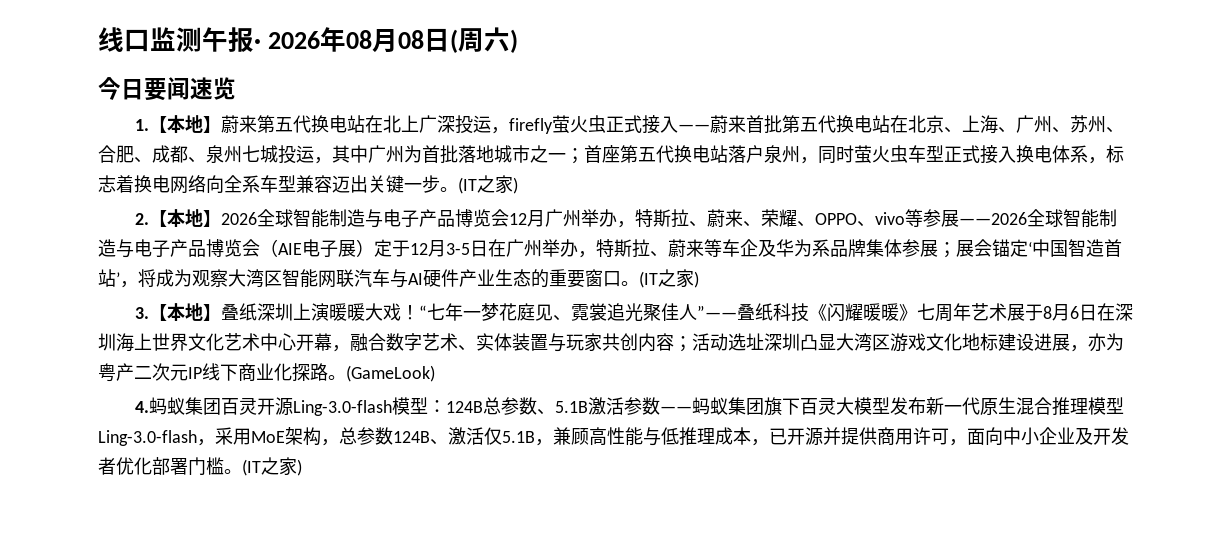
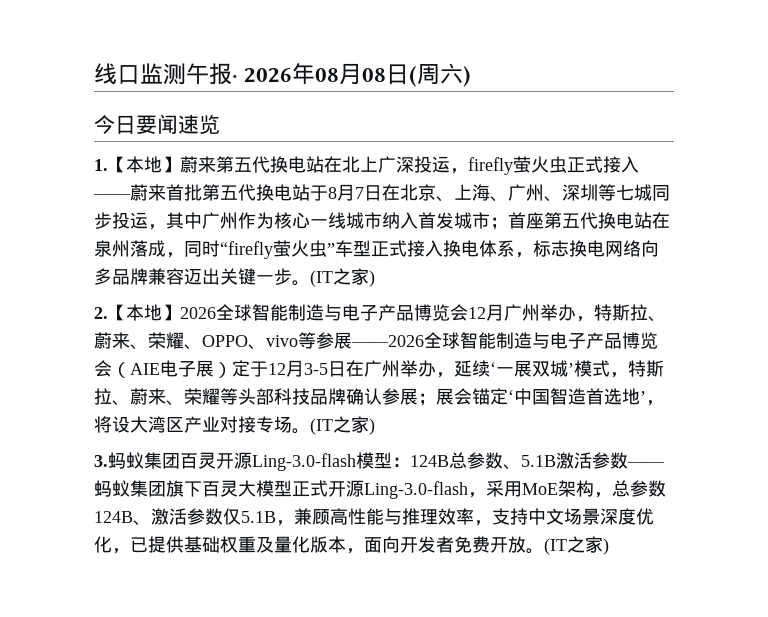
(891, 124) none -> [310,184,382,201] 于8月7日
[1070,115,1125,133] [98,145,566,164] 苏州、合肥、成都、泉州七城投运，其中广州为首批落地城市之一 -> [562,184,670,201] [94,212,490,230] 深圳等七城同步投运，其中广州作为核心一线城市纳入首发城市
[728,145,908,164] 落户泉州，同时萤火虫 -> [652,212,670,229] [94,240,335,259] 在泉州落成，同时“firefly萤火虫”
[116,175,134,193] 着 -> (569, 248) none
[224,175,296,193] 全系车型 -> [94,268,148,285] 多品牌
[596,239,902,258] 特斯拉、蔚来等车企及华为系品牌集体 -> [454,360,664,378] [94,388,382,406] 延续‘一展双城’模式，特斯拉、蔚来、荣耀等头部科技品牌确认
[98,269,116,287] 站 -> [604,388,640,405] 选地
[156,269,621,288] 成为观察大湾区智能网联汽车与AI硬件产业生态的重要窗口 -> [112,416,292,433] 设大湾区产业对接专场
[149,303,1134,322] [98,333,1124,352] [98,363,435,382] [135,401,150,413] 【本地】叠纸深圳上演暖暖大戏！“七年一梦花庭见、霓裳追光聚佳人”——叠纸科技《闪耀暖暖》七周年艺术展于8月6日在深圳海上世界文化艺术中心开幕，融合数字艺术、实体装置与玩家共创内容；活动选址深圳凸显大湾区游戏文化地标建设进展，亦为粤产二次元IP线下商业化探路。(GameLook) // 4. -> (108, 461) none
[890,397,1125,416] 发布新一代原生混合推理模型 -> [292,480,364,497] 正式开源
(484, 436) none -> [187,508,223,525] 参数
[661,427,1129,446] [98,457,224,475] 低推理成本，已开源并提供商用许可，面向中小企业及开发者优化部署门槛 -> [402,508,654,526] [94,536,526,554] 推理效率，支持中文场景深度优化，已提供基础权重及量化版本，面向开发者免费开放

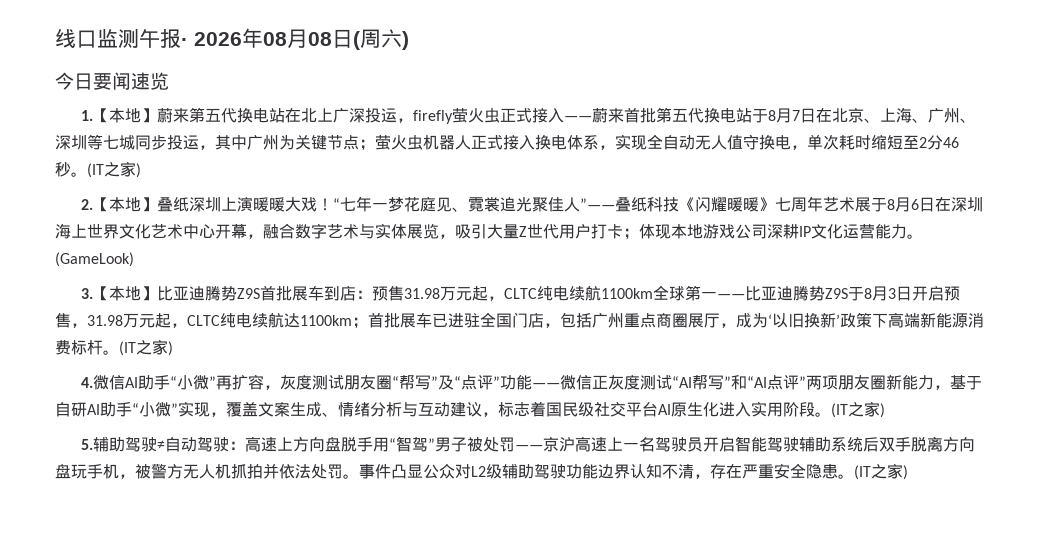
[238,212,670,230] [94,240,371,259] 作为核心一线城市纳入首发城市；首座第五代换电站在泉州落成，同时“firefly萤火虫”车型 -> [279,135,471,151] 为关键节点；萤火虫机器人
[533,240,659,257] [94,268,292,285] 标志换电网络向多品牌兼容迈出关键一步 -> [615,134,959,150] [55,162,71,177] 实现全自动无人值守换电，单次耗时缩短至2分46秒
[180,304,666,322] [94,332,658,350] [94,360,664,378] [94,388,664,406] [94,416,375,435] [94,452,665,471] [94,480,666,499] [94,508,654,526] [94,536,526,554] 2026全球智能制造与电子产品博览会12月广州举办，特斯拉、蔚来、荣耀、OPPO、vivo等参展——2026全球智能制造与电子产品博览会（AIE电子展）定于12月3-5日在广州举办，延续‘一展双城’模式，特斯拉、蔚来、荣耀等头部科技品牌确认参展；展会锚定‘中国智造首选地’，将设大湾区产业对接专场。(IT之家) // 3.蚂蚁集团百灵开源Ling-3.0-flash模型：124B总参数、5.1B激活参数——蚂蚁集团旗下百灵大模型正式开源Ling-3.0-flash，采用MoE架构，总参数124B、激活参数仅5.1B，兼顾高性能与推理效率，支持中文场景深度优化，已提供基础权重及量化版本，面向开发者免费开放 -> [156,196,983,212] [55,223,923,240] [55,252,134,267] [80,285,960,301] [55,312,984,329] [55,339,173,356] [80,374,982,390] [55,401,885,418] [80,436,975,452] [55,463,838,479] 叠纸深圳上演暖暖大戏！“七年一梦花庭见、霓裳追光聚佳人”——叠纸科技《闪耀暖暖》七周年艺术展于8月6日在深圳海上世界文化艺术中心开幕，融合数字艺术与实体展览，吸引大量Z世代用户打卡；体现本地游戏公司深耕IP文化运营能力。(GameLook) // 3.【本地】比亚迪腾势Z9S首批展车到店：预售31.98万元起，CLTC纯电续航1100km全球第一——比亚迪腾势Z9S于8月3日开启预售，31.98万元起，CLTC纯电续航达1100km；首批展车已进驻全国门店，包括广州重点商圈展厅，成为‘以旧换新’政策下高端新能源消费标杆。(IT之家) // 4.微信AI助手“小微”再扩容，灰度测试朋友圈“帮写”及“点评”功能——微信正灰度测试“AI帮写”和“AI点评”两项朋友圈新能力，基于自研AI助手“小微”实现，覆盖文案生成、情绪分析与互动建议，标志着国民级社交平台AI原生化进入实用阶段。(IT之家) // 5.辅助驾驶≠自动驾驶：高速上方向盘脱手用“智驾”男子被处罚——京沪高速上一名驾驶员开启智能驾驶辅助系统后双手脱离方向盘玩手机，被警方无人机抓拍并依法处罚。事件凸显公众对L2级辅助驾驶功能边界认知不清，存在严重安全隐患

